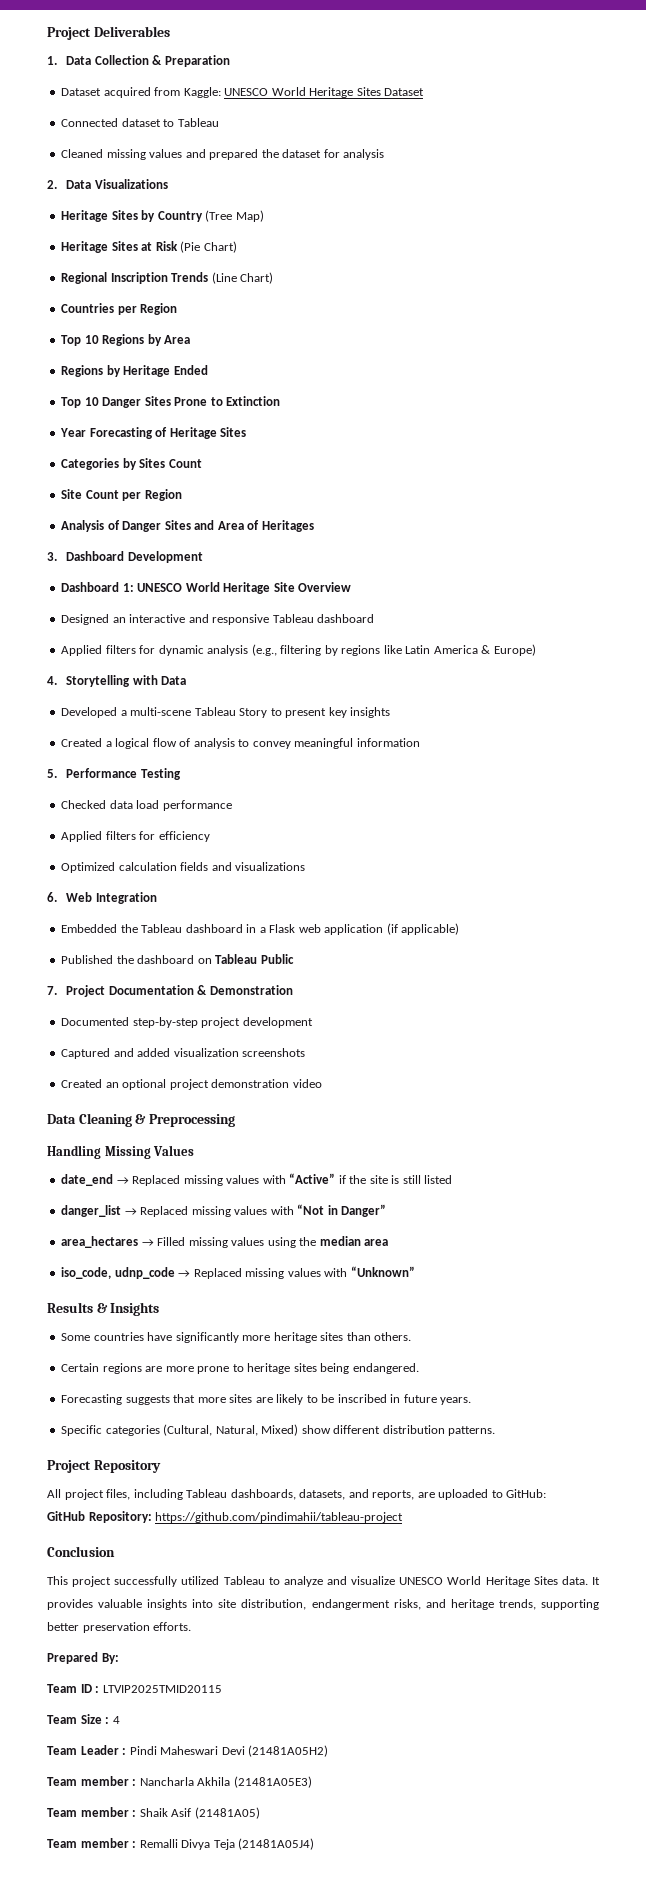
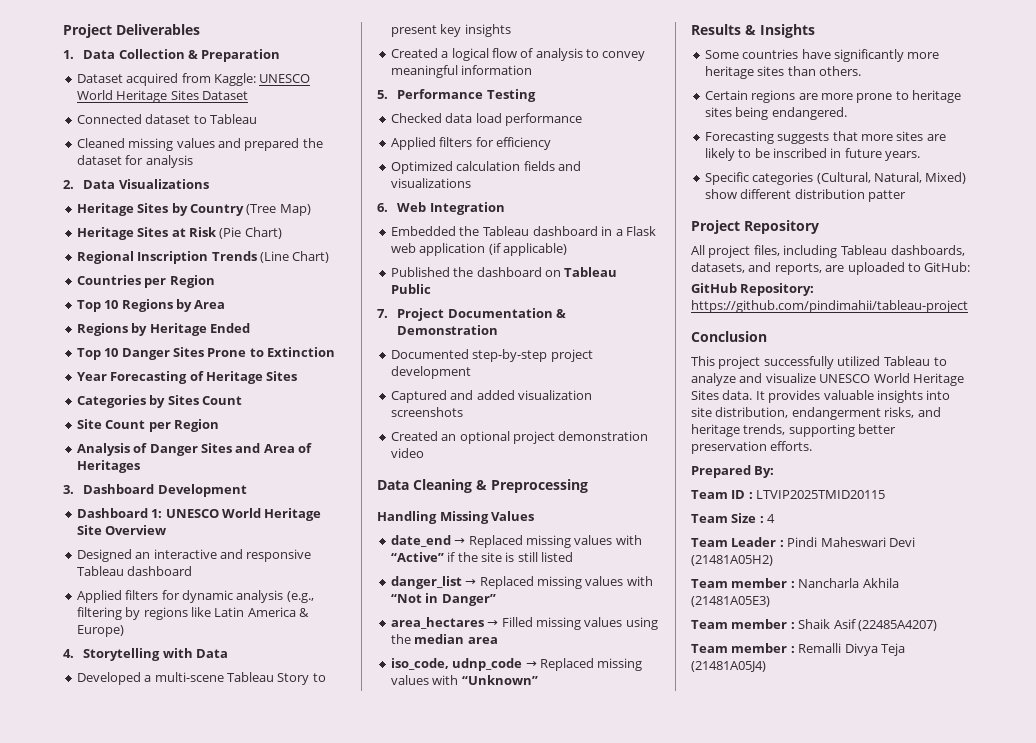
[448,1426,496,1436] patterns. -> [867,190,906,202] patter
[194,1807,260,1819] (21481A05) -> [857,620,937,631] (22485A4207)

